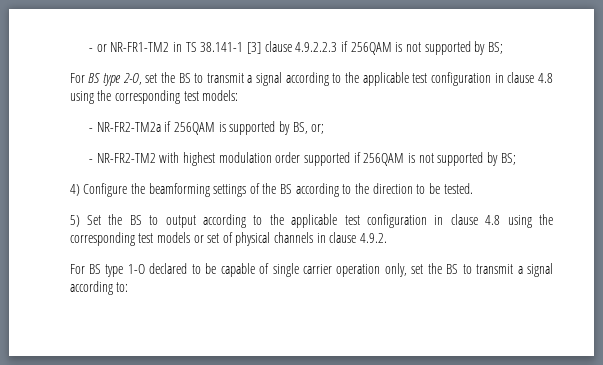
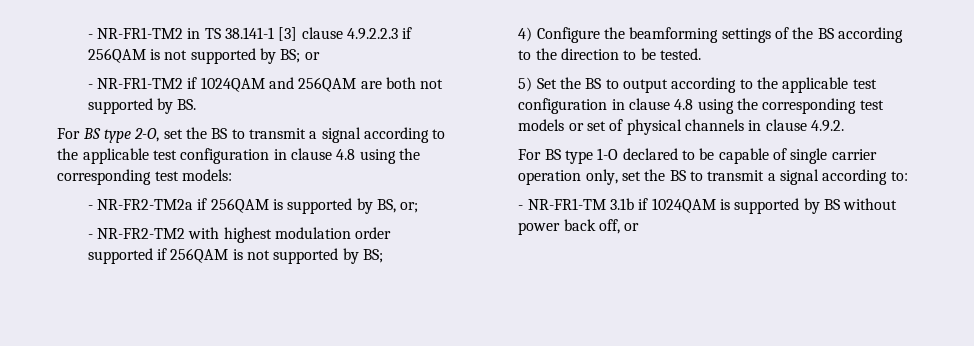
[89,44,107,52] - or -> [87,34,93,39] -
(503, 48) none -> [304,52,320,60] [87,77,444,92] [87,98,197,114] or // - NR-FR1-TM2 if 1024QAM and 256QAM are both not supported by BS.
(129, 287) none -> [518,198,898,214] [518,219,640,235] // - NR-FR1-TM 3.1b if 1024QAM is supported by BS without power back off, or

